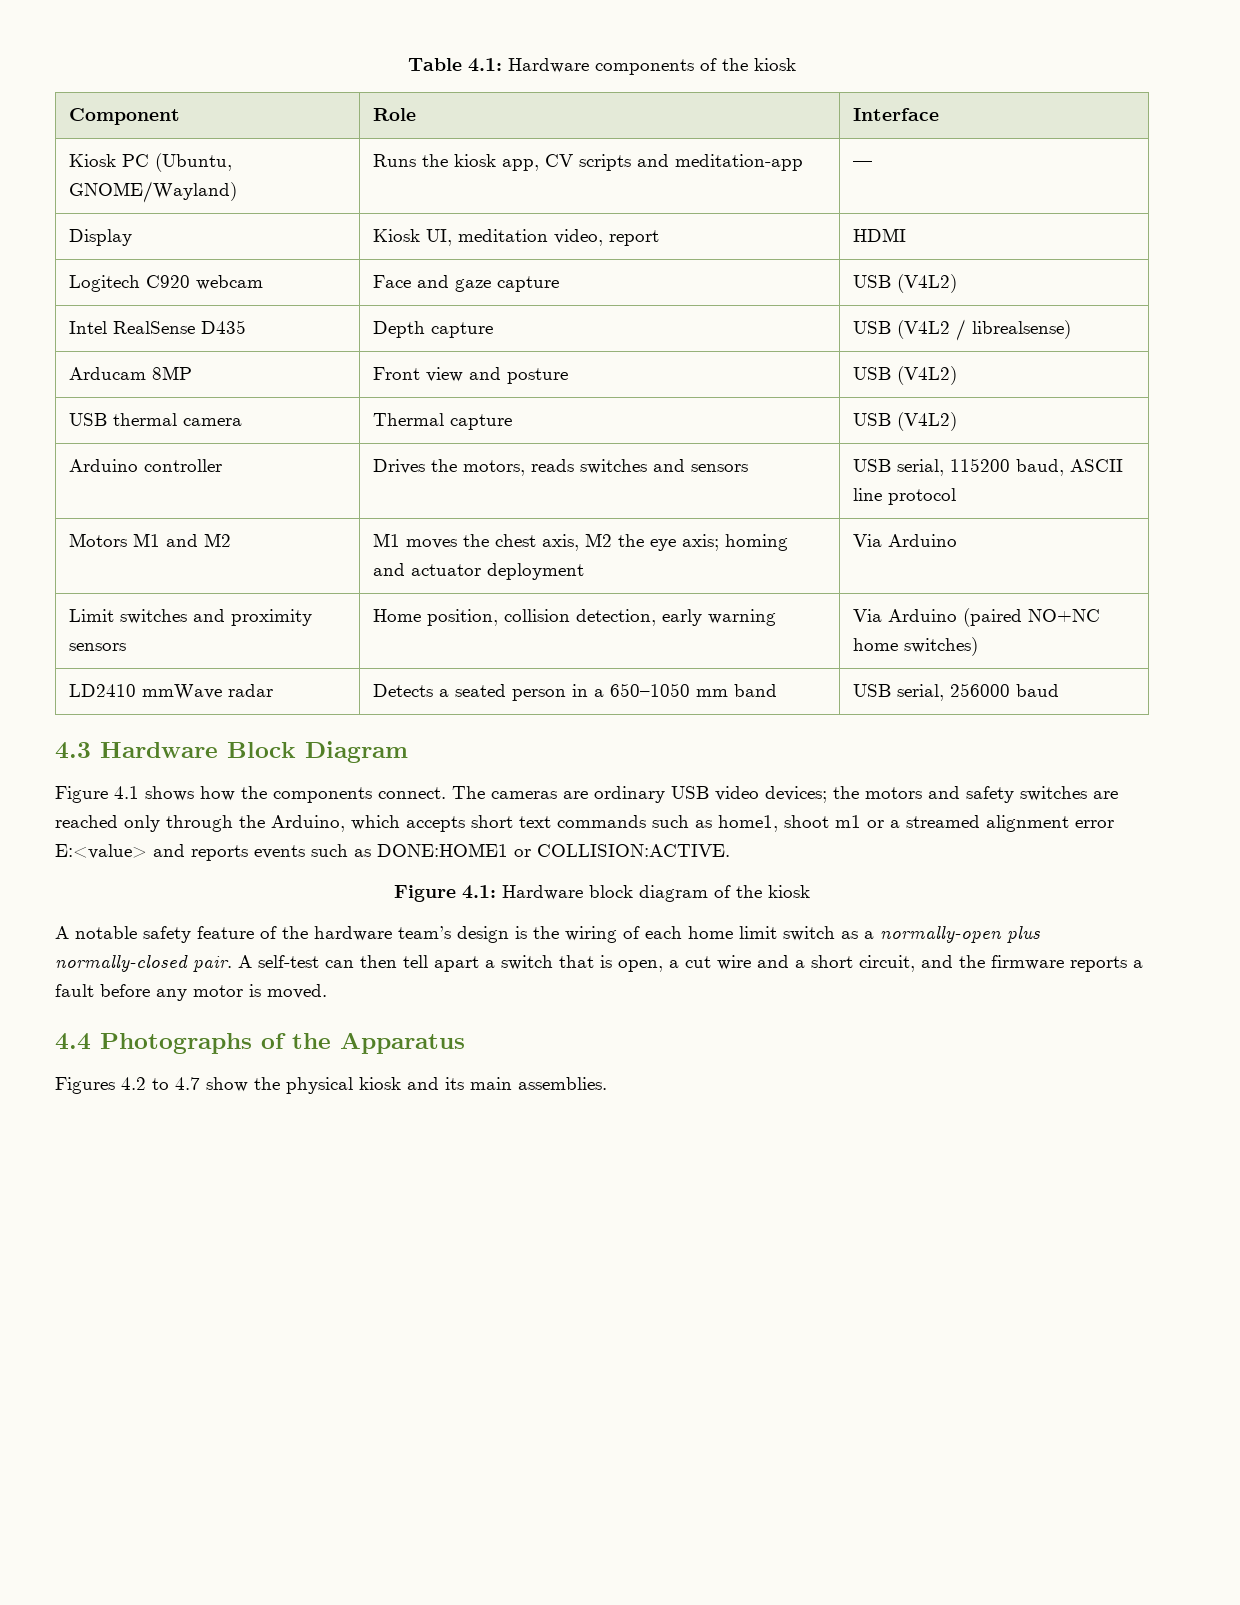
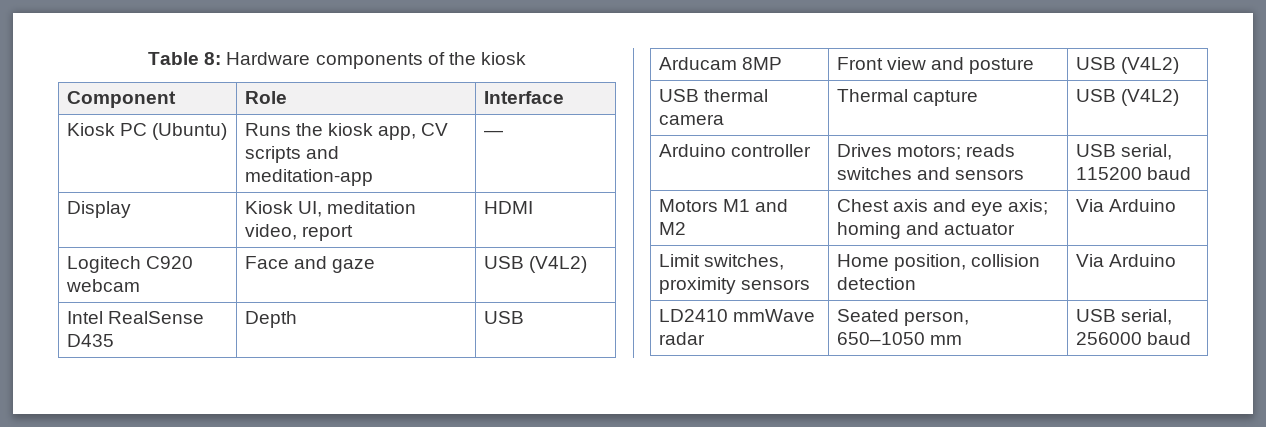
[468,58,502,72] 4.1: -> [204,52,222,65] 8:
[155,153,233,172] [69,181,238,203] (Ubuntu, GNOME/Wayland) -> [152,123,228,140] (Ubuntu)
[497,276,560,292] capture -> (376, 266) none
[431,322,494,338] [853,319,1072,341] capture | USB (V4L2 / librealsense) -> [483,311,524,324] | USB
[431,459,526,476] the motors, -> [897,145,962,160] motors;
[1016,459,1124,476] [853,488,957,505] baud, ASCII line protocol -> [1147,167,1192,180] baud
[373,533,645,551] M1 moves the chest axis, M2 the -> [836,199,967,212] Chest axis and
[487,563,585,580] deployment -> (1016, 229) none
[120,609,226,624] switches and -> [704,254,785,270] switches,
[576,609,777,626] [853,608,1101,627] [853,637,979,656] detection, early warning | Via Arduino (paired NO+NC home switches) -> [836,277,916,290] [1075,254,1177,267] detection | Via Arduino
[373,684,605,701] Detects a seated person in a -> [836,309,970,326] Seated person,
[734,684,778,697] band -> (963, 340) none
[55,741,408,763] [55,786,1118,803] [55,815,1114,832] [55,843,730,861] [394,885,810,902] [55,926,1040,943] [55,955,1143,972] [55,984,327,1001] [55,1032,465,1054] [55,1077,607,1094] // 4.3 Hardware Block Diagram // Figure 4.1 shows how the components connect. The cameras are ordinary USB video devices; the motors and safety switches are reached only through the Arduino, which accepts short text commands such as home1, shoot m1 or a streamed alignment error E:<value> and reports events such as DONE:HOME1 or COLLISION:ACTIVE. // Figure 4.1: Hardware block diagram of the kiosk // A notable safety feature of the hardware team’s design is the wiring of each home limit switch as a normally-open plus normally-closed pair. A self-test can then tell apart a switch that is open, a cut wire and a short circuit, and the firmware reports a fault before any motor is moved. // 4.4 Photographs of the Apparatus // Figures 4.2 to 4.7 show the physical kiosk and its main assemblies. -> (1192, 338) none

